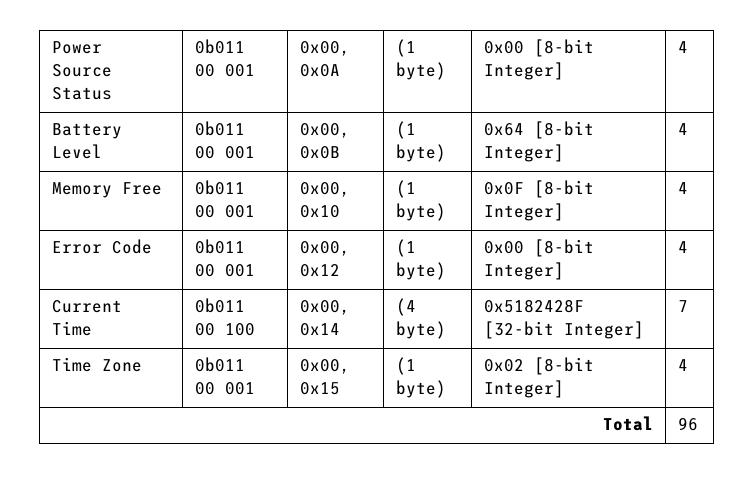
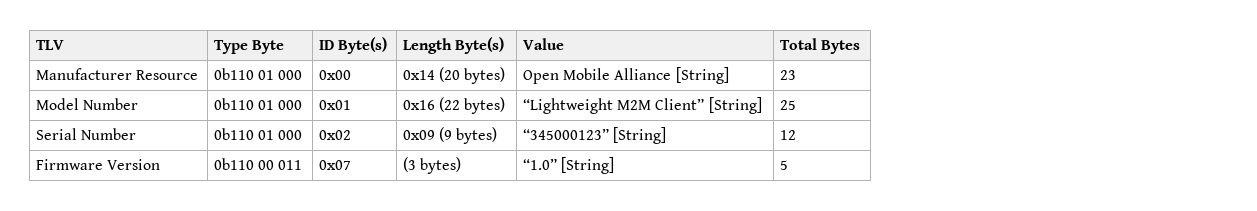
[52,41,103,54] [52,64,113,77] [52,87,113,100] [195,39,246,54] [195,64,256,77] [300,41,351,56] [300,64,341,77] [396,39,417,57] [396,62,447,80] [484,39,595,57] [484,62,565,80] [678,41,689,53] [52,123,123,139] [52,144,103,159] [195,121,246,136] [195,146,256,159] [300,123,351,138] [300,146,341,159] [396,121,417,139] [396,144,447,162] [484,121,595,139] [484,144,565,162] [678,123,689,135] [52,182,163,198] [195,180,246,195] [195,205,256,218] [300,182,351,197] [300,205,341,218] [396,180,417,198] [396,203,447,221] [484,180,595,198] [484,203,565,221] [678,182,689,194] [52,239,153,254] [195,239,246,254] [195,264,256,277] [300,241,351,256] [300,264,341,277] [396,239,417,257] [396,262,447,280] [484,239,595,257] [484,262,565,280] [678,241,689,253] [52,300,123,313] [52,321,93,336] [195,298,246,313] [195,323,256,336] [300,300,351,315] [300,323,341,336] [396,298,417,316] [396,321,447,339] [484,299,585,313] [484,321,645,339] [678,300,689,312] [52,357,143,372] [195,357,246,372] [195,382,256,395] [300,359,351,374] [300,382,341,395] [396,357,417,375] [396,380,447,398] [484,357,595,375] [484,380,565,398] [678,359,689,371] [602,416,653,431] [678,417,699,431] Power Source Status | 0b011 00 001 | 0x00, 0x0A | (1 byte) | 0x00 [8-bit Integer] | 4 // Battery Level | 0b011 00 001 | 0x00, 0x0B | (1 byte) | 0x64 [8-bit Integer] | 4 // Memory Free | 0b011 00 001 | 0x00, 0x10 | (1 byte) | 0x0F [8-bit Integer] | 4 // Error Code | 0b011 00 001 | 0x00, 0x12 | (1 byte) | 0x00 [8-bit Integer] | 4 // Current Time | 0b011 00 100 | 0x00, 0x14 | (4 byte) | 0x5182428F [32-bit Integer] | 7 // Time Zone | 0b011 00 001 | 0x00, 0x15 | (1 byte) | 0x02 [8-bit Integer] | 4 // Total | 96 -> [35,40,64,50] [213,40,285,54] [318,37,388,54] [402,37,505,54] [522,38,564,50] [779,38,861,54] [35,68,199,80] [213,68,303,80] [318,70,351,80] [402,67,506,84] [522,67,729,84] [779,70,796,80] [35,98,139,110] [213,98,303,110] [318,100,351,110] [402,97,506,114] [522,97,762,114] [779,100,796,110] [35,128,137,140] [213,128,303,140] [318,130,351,140] [402,127,498,144] [522,127,667,144] [779,130,796,140] [35,159,161,170] [213,158,303,170] [318,160,351,170] [402,157,462,174] [522,157,615,174] [779,160,788,170] TLV | Type Byte | ID Byte(s) | Length Byte(s) | Value | Total Bytes // Manufacturer Resource | 0b110 01 000 | 0x00 | 0x14 (20 bytes) | Open Mobile Alliance [String] | 23 // Model Number | 0b110 01 000 | 0x01 | 0x16 (22 bytes) | “Lightweight M2M Client” [String] | 25 // Serial Number | 0b110 01 000 | 0x02 | 0x09 (9 bytes) | “345000123” [String] | 12 // Firmware Version | 0b110 00 011 | 0x07 | (3 bytes) | “1.0” [String] | 5

